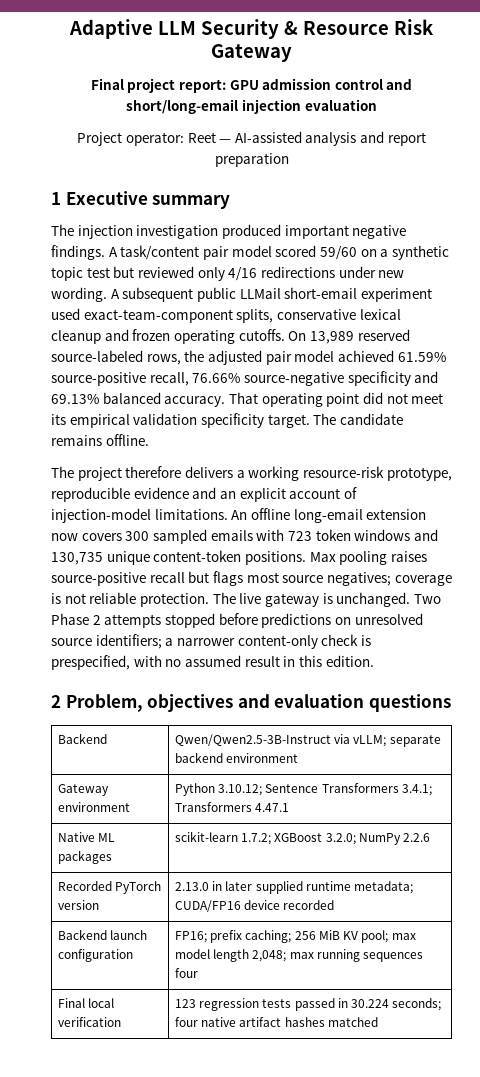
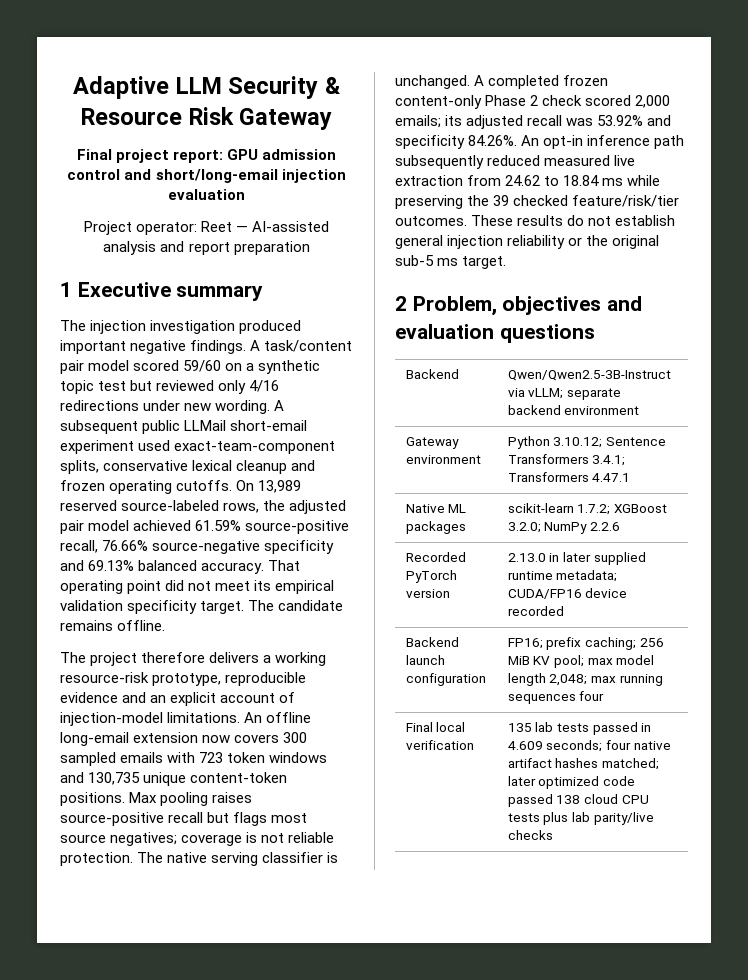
[239,592,441,607] [51,613,423,628] [51,634,371,649] [51,655,374,670] live gateway is unchanged. Two Phase 2 attempts stopped before predictions on unresolved source identifiers; a narrower content-only check is prespecified, with no assumed result in this edition. -> [167,852,339,866] [395,75,609,89] [395,95,671,109] [395,115,672,129] [395,135,685,149] [395,155,636,169] [395,175,661,186] [395,195,680,209] [395,215,676,226] [395,235,660,249] [395,255,507,269] native serving classifier is unchanged. A completed frozen content-only Phase 2 check scored 2,000 emails; its adjusted recall was 53.92% and specificity 84.26%. An opt-in inference path subsequently reduced measured live extraction from 24.62 to 18.84 ms while preserving the 39 checked feature/risk/tier outcomes. These results do not establish general injection reliability or the original sub-5 ms target.
[174,998,260,1011] 123 regression -> [507,722,554,732] 135 lab
[351,999,390,1008] 30.224 -> [507,741,543,750] 4.609
[327,1017,378,1027] matched -> [602,758,660,770] [507,776,636,789] [507,794,649,807] [507,812,654,825] [507,830,553,840] matched; later optimized code passed 138 cloud CPU tests plus lab parity/live checks

